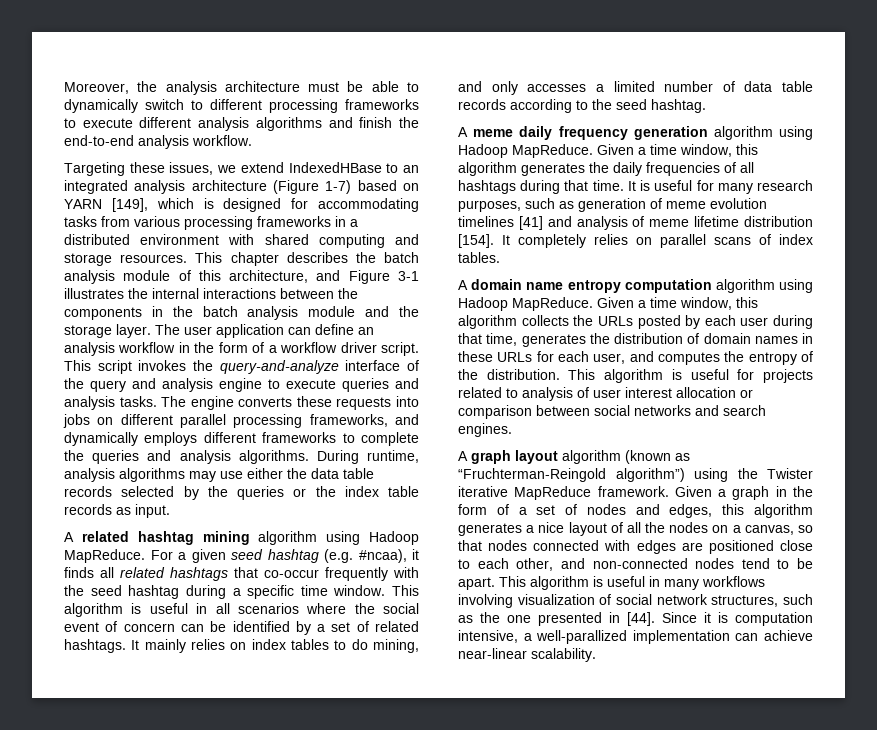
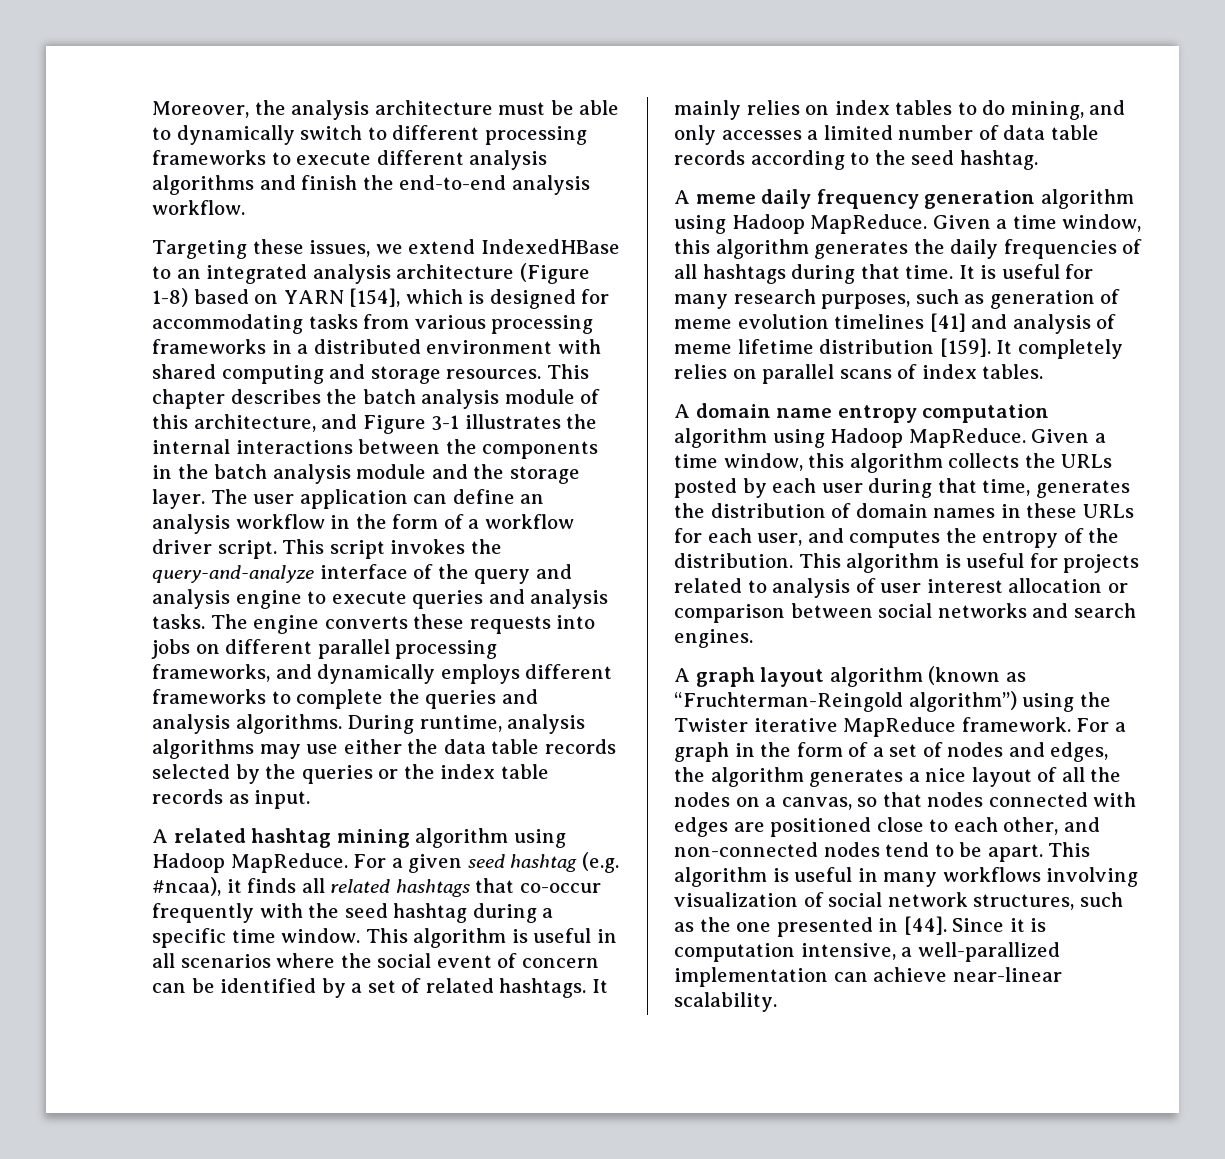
[325,180,352,194] 1-7) -> [152,288,188,307] 1-8)
[111,198,148,212] [149], -> [349,288,401,307] [154],
[458,234,494,248] [154]. -> [939,338,991,357] [159].
[674,486,712,497] Given -> [1076,718,1110,732] For
[722,504,745,515] this -> [674,767,705,782] the

